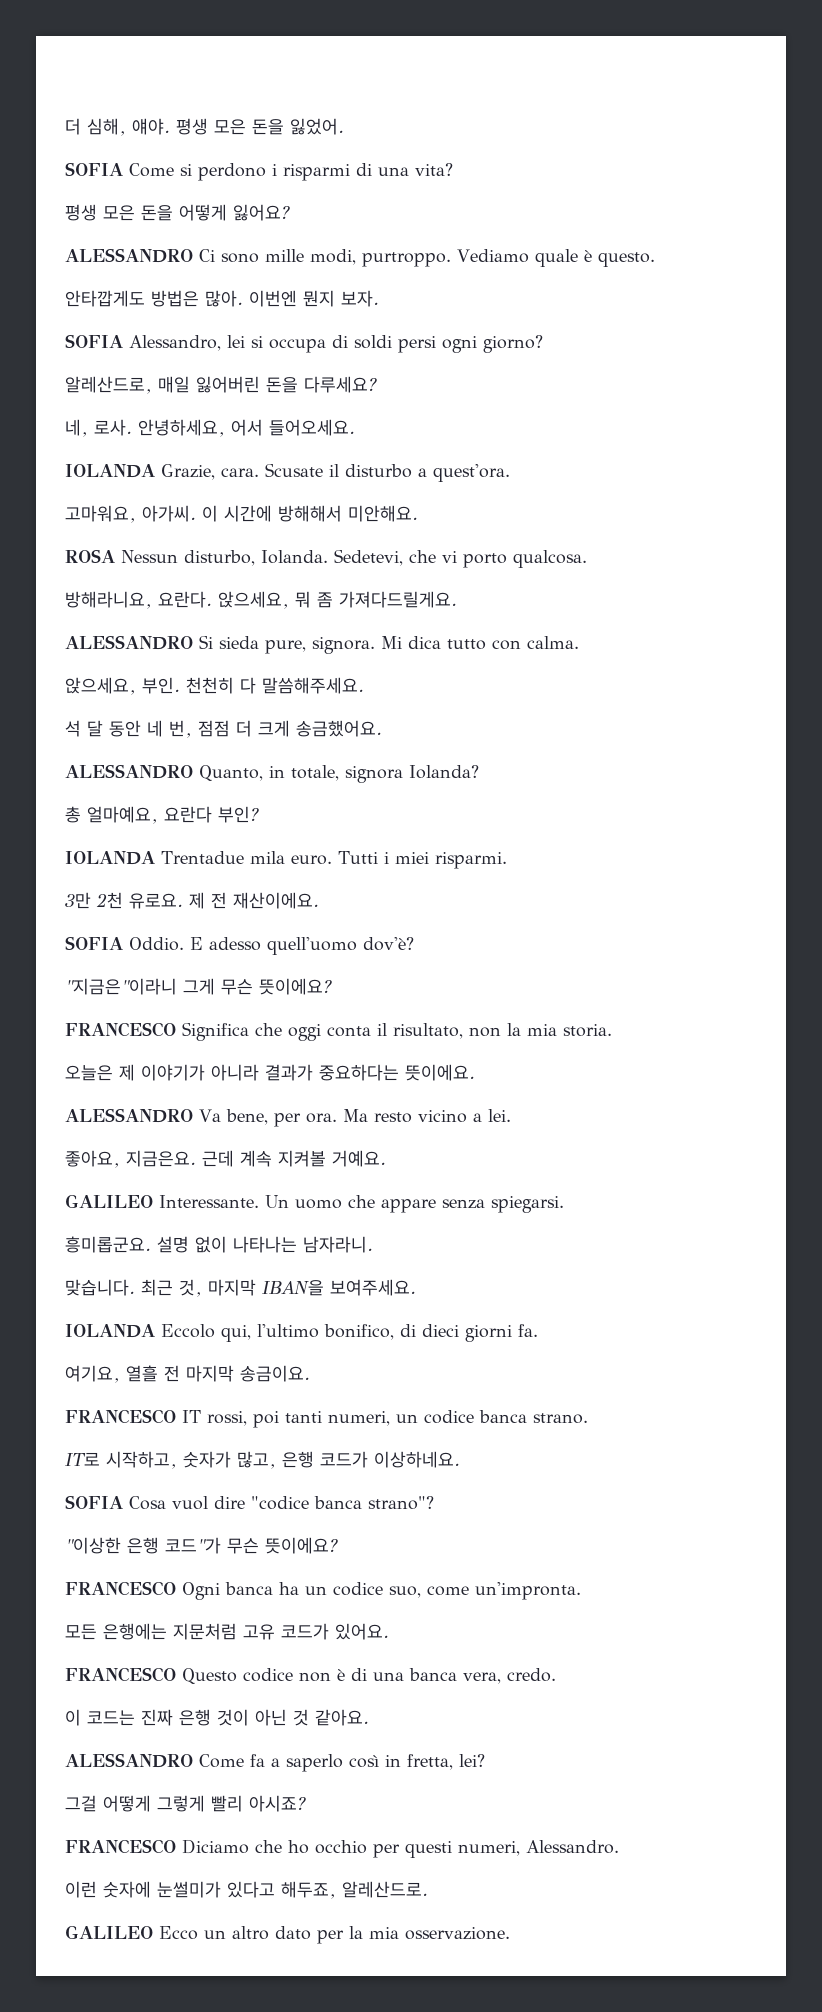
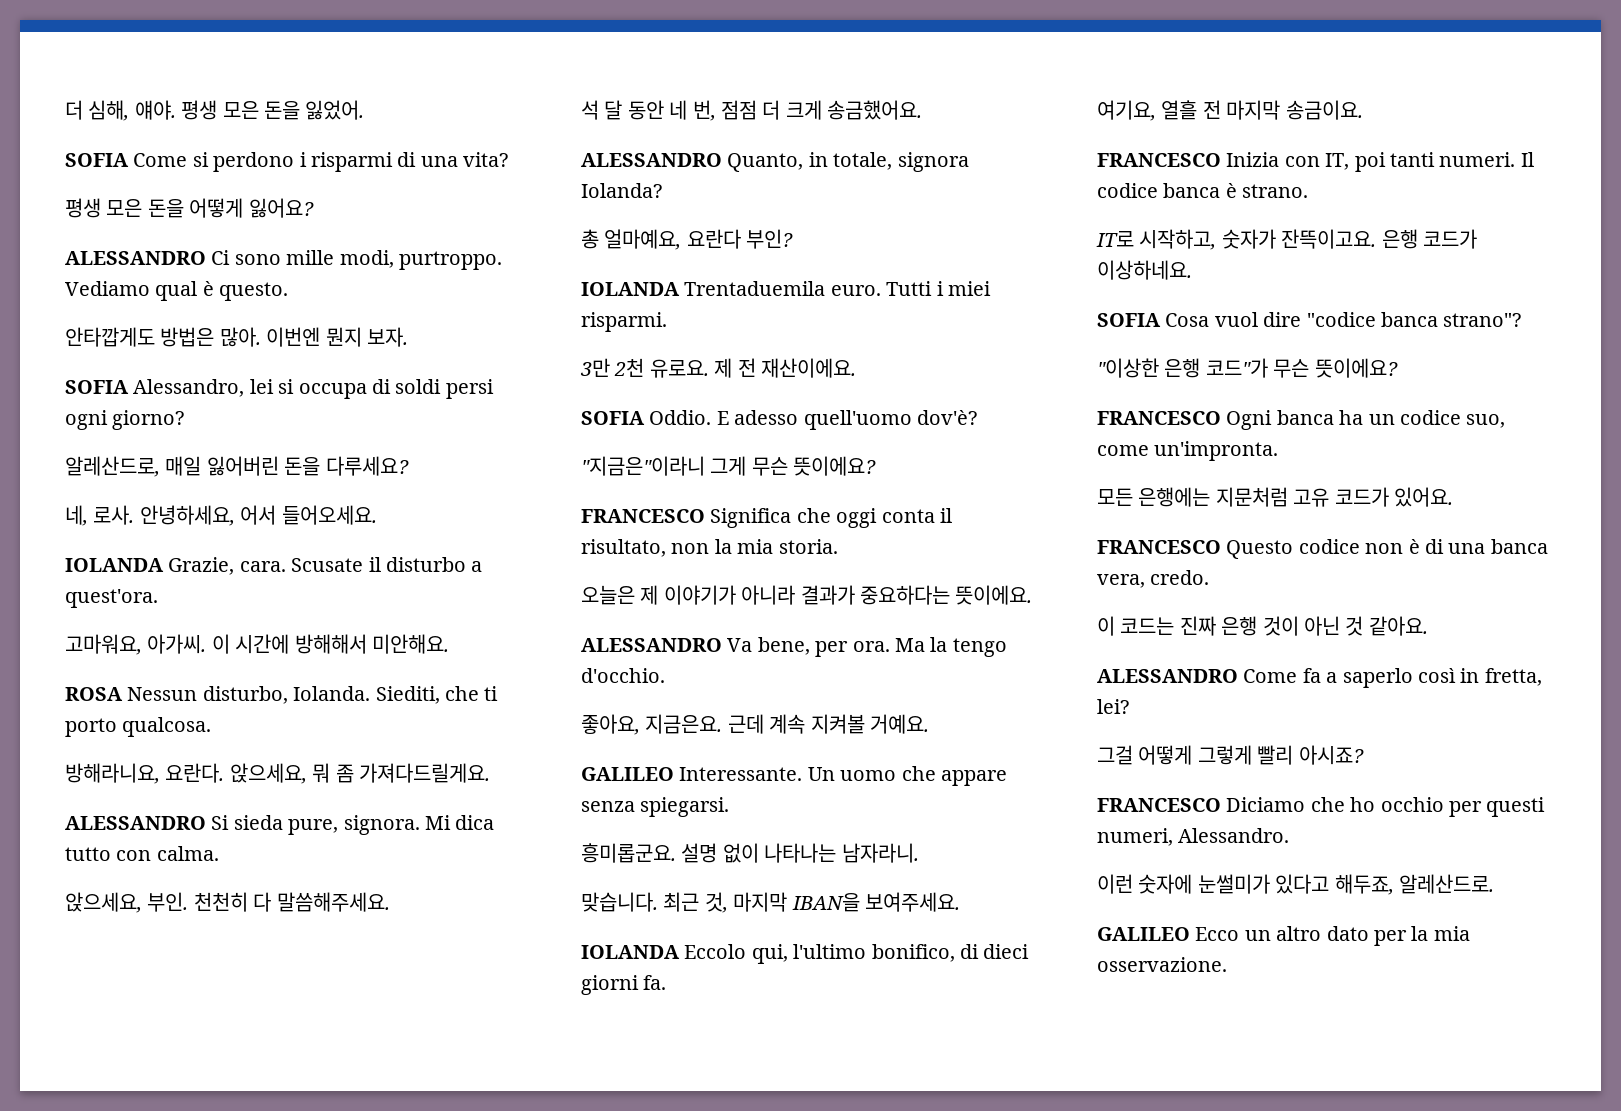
[534,249,578,267] quale -> [155,281,198,301] qual
[334,549,457,566] Sedetevi, che vi -> [375,686,499,704] Siediti, che ti
[161,851,285,864] Trentadue mila -> [684,281,826,296] Trentaduemila
[373,1109,511,1123] resto vicino a lei. -> [930,637,1007,657] [581,668,665,683] la tengo d'occhio.
[182,1410,418,1428] IT rossi, poi tanti numeri, un -> [1226,152,1534,172] Inizia con IT, poi tanti numeri. Il
(527, 1416) none -> [1225,183,1237,198] è
[237,1451,276,1469] 많고, -> [1281,229,1377,249] 잔뜩이고요.

